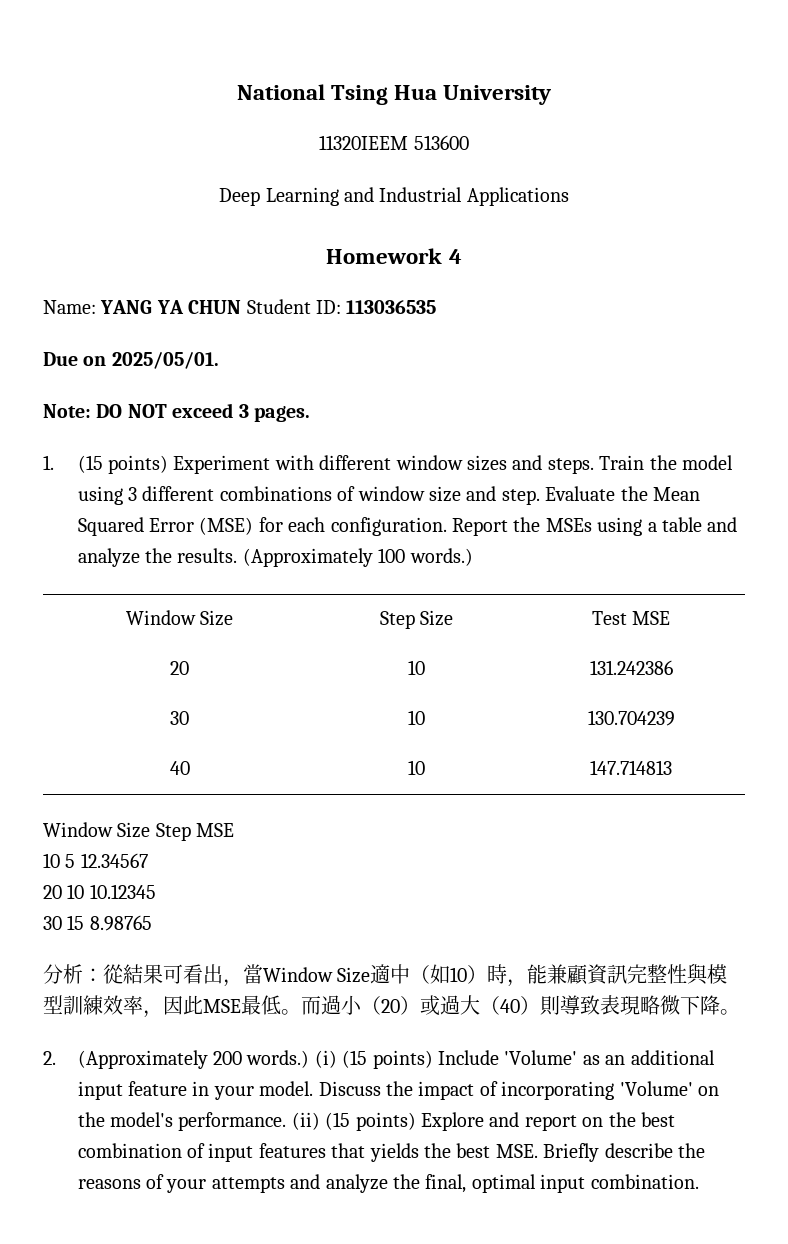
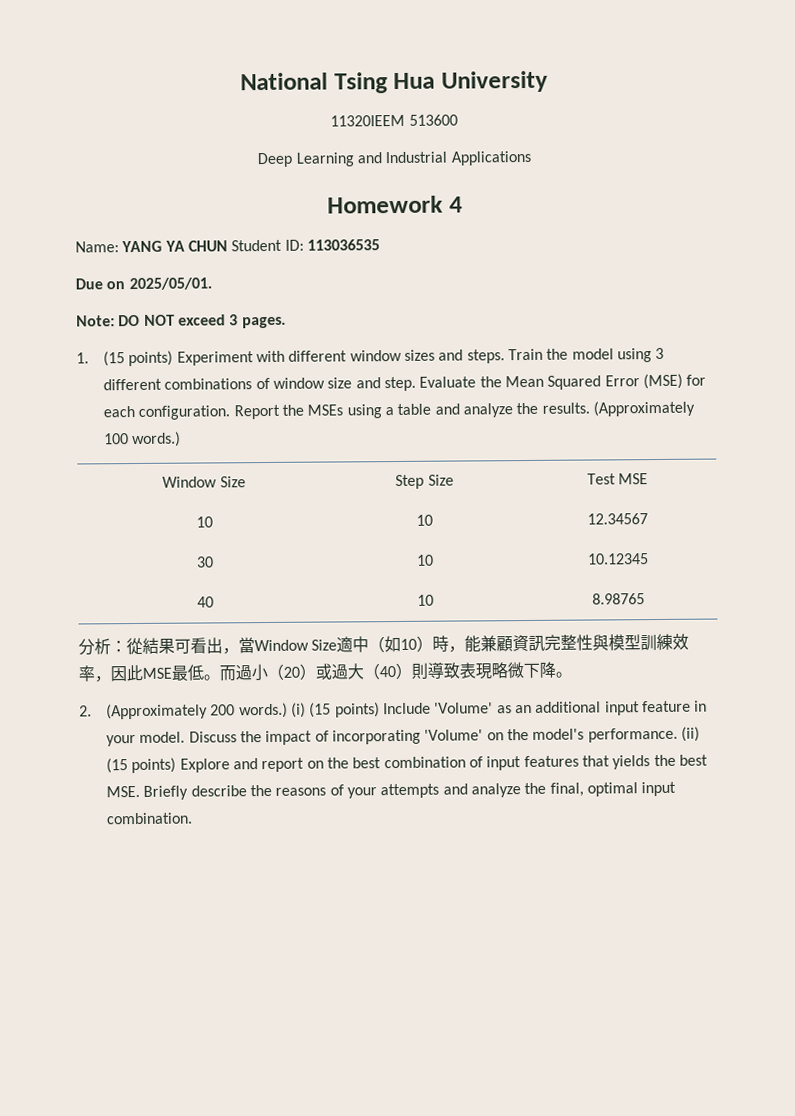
[170,661,189,675] [408,660,425,675] [589,660,673,675] 20 | 10 | 131.242386 -> [195,516,213,528] [416,514,433,526] [587,513,648,525] 10 | 10 | 12.34567
[587,710,675,726] 130.704239 -> [587,553,649,565] 10.12345
[590,760,672,775] [43,822,235,841] [43,853,148,868] [43,884,156,899] [43,915,85,930] 147.714813 // Window Size Step MSE // 10 5 12.34567 // 20 10 10.12345 // 30 15 -> (434, 600) none

